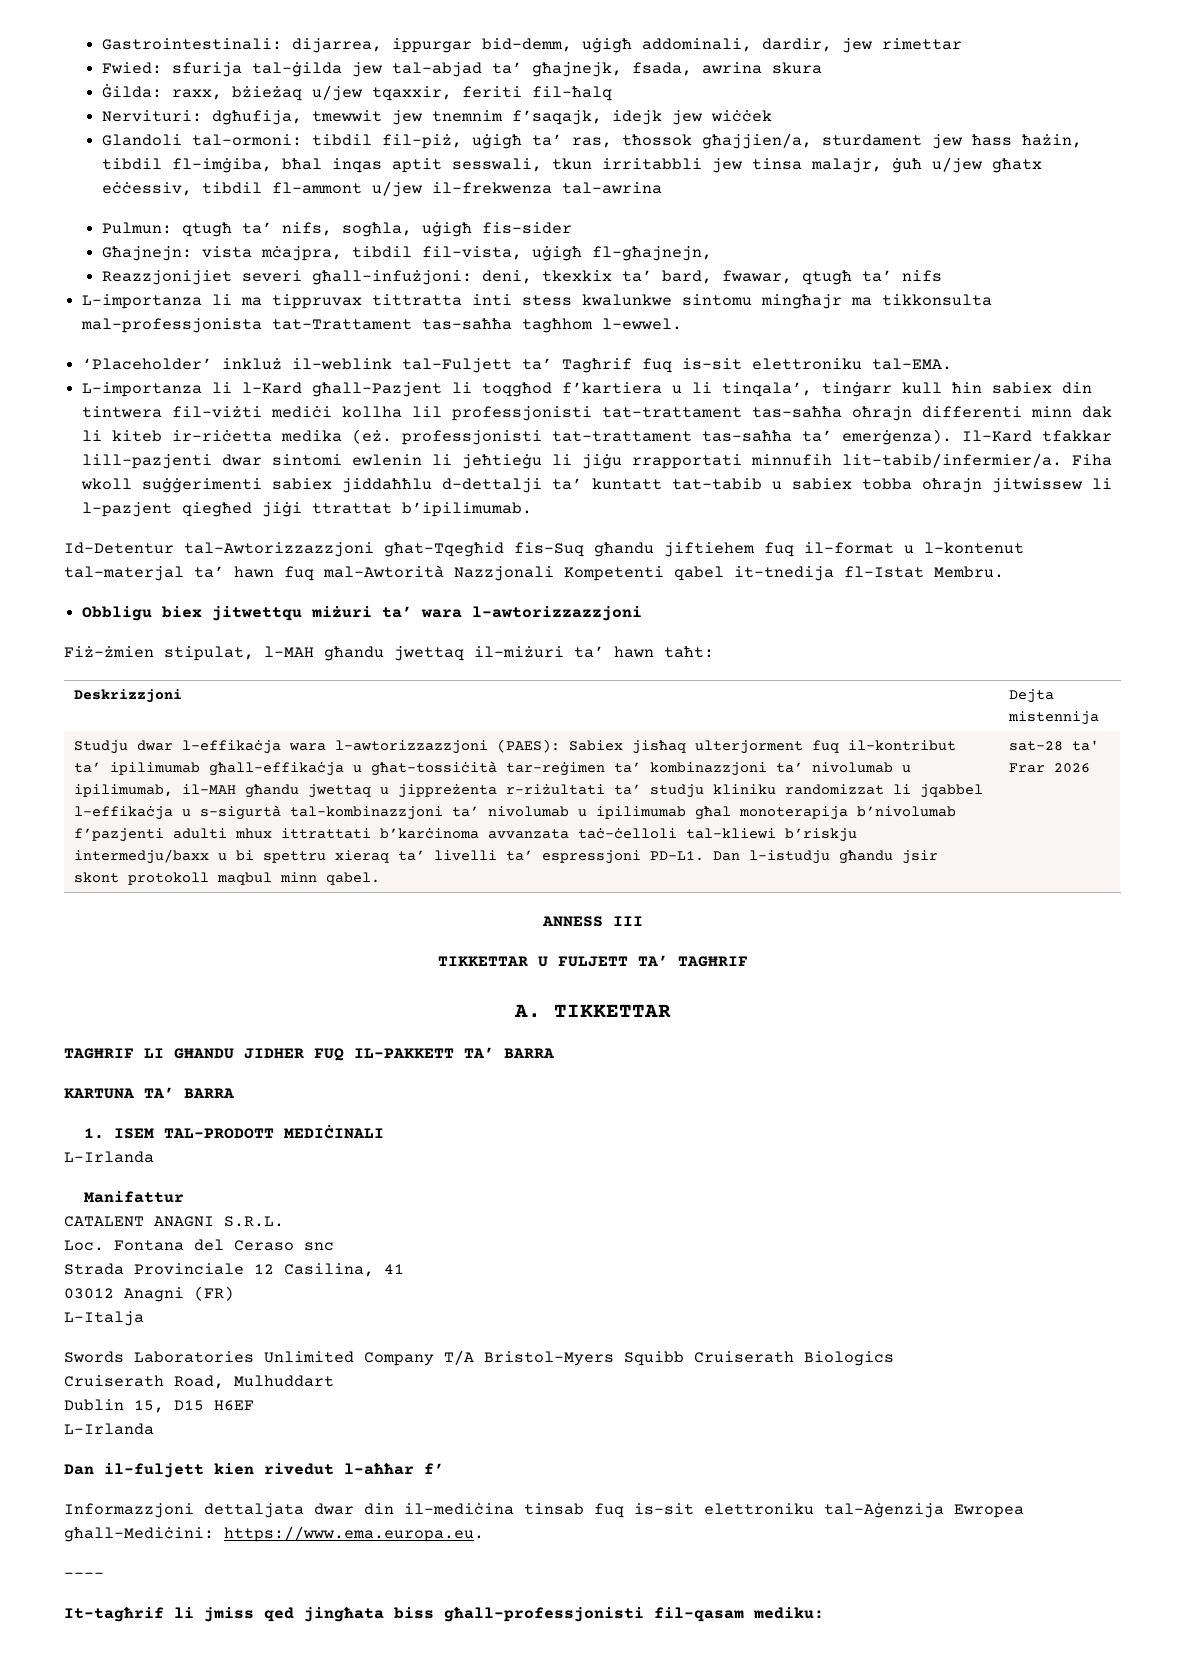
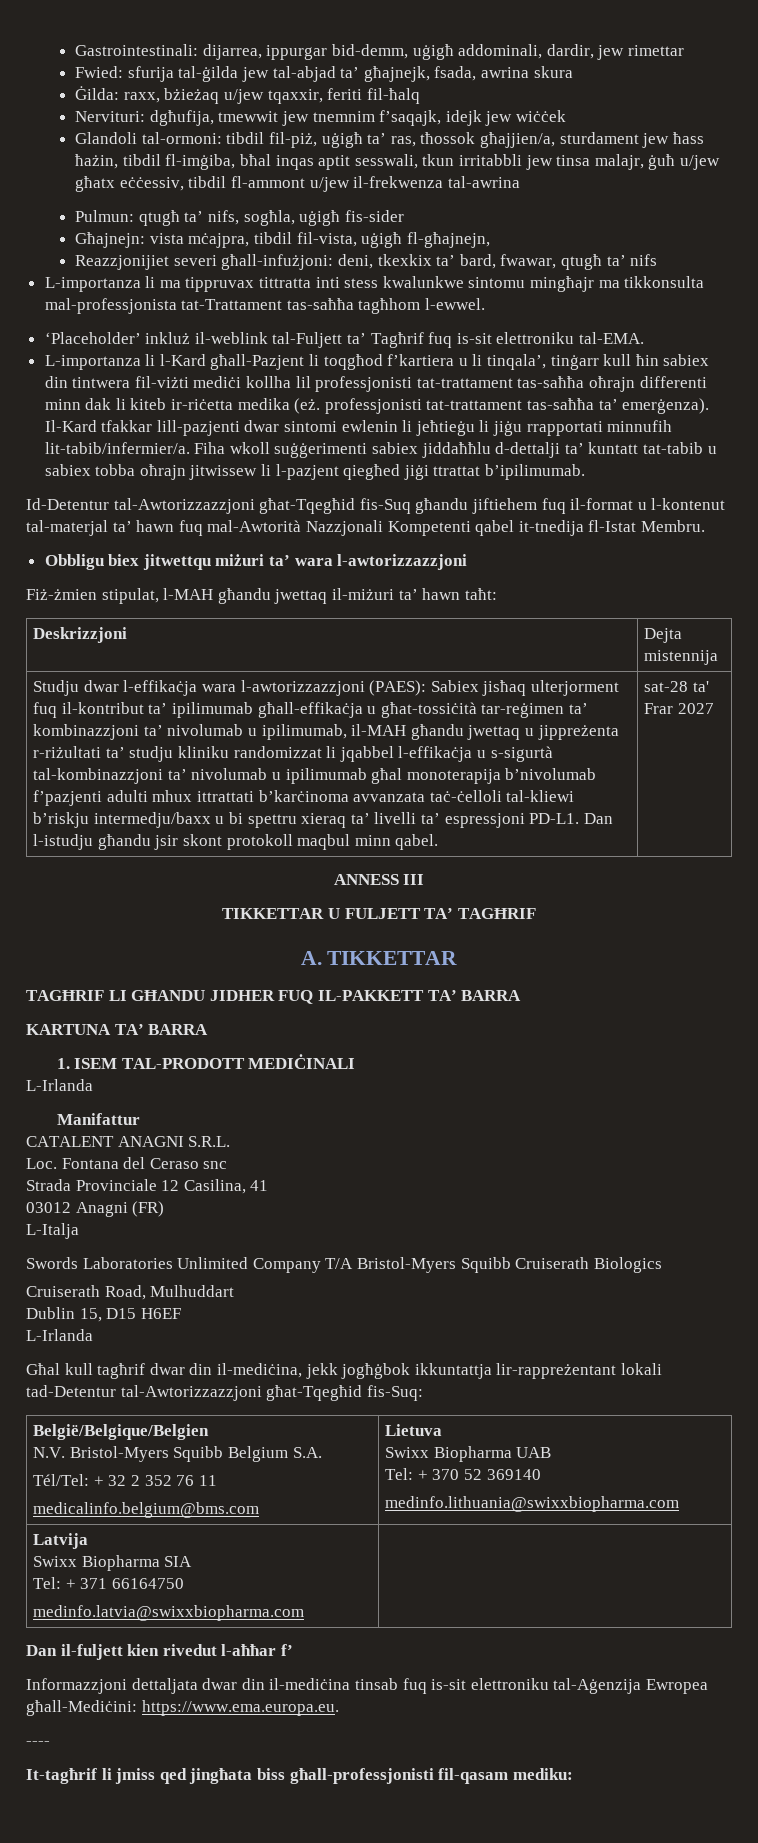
[1054,763,1091,773] 2026 -> [677,703,714,714] 2027
(154, 1429) none -> [26,1363,662,1379] [26,1385,423,1401] [33,1424,210,1440] [33,1446,322,1462] [33,1474,217,1486] [33,1502,260,1518] [385,1424,443,1436] [385,1446,552,1462] [385,1468,541,1480] [385,1496,680,1512] [33,1533,89,1549] [33,1555,193,1571] [33,1577,184,1589] [33,1605,305,1621] // Għal kull tagħrif dwar din il-mediċina, jekk jogħġbok ikkuntattja lir-rappreżentant lokali tad-Detentur tal-Awtorizzazzjoni għat-Tqegħid fis-Suq: // België/Belgique/Belgien // N.V. Bristol-Myers Squibb Belgium S.A. // Tél/Tel: + 32 2 352 76 11 // medicalinfo.belgium@bms.com | Lietuva // Swixx Biopharma UAB // Tel: + 370 52 369140 // medinfo.lithuania@swixxbiopharma.com // Latvija // Swixx Biopharma SIA // Tel: + 371 66164750 // medinfo.latvia@swixxbiopharma.com |

